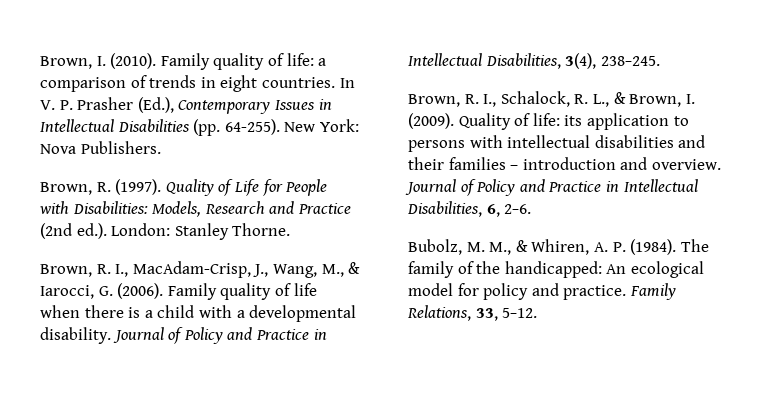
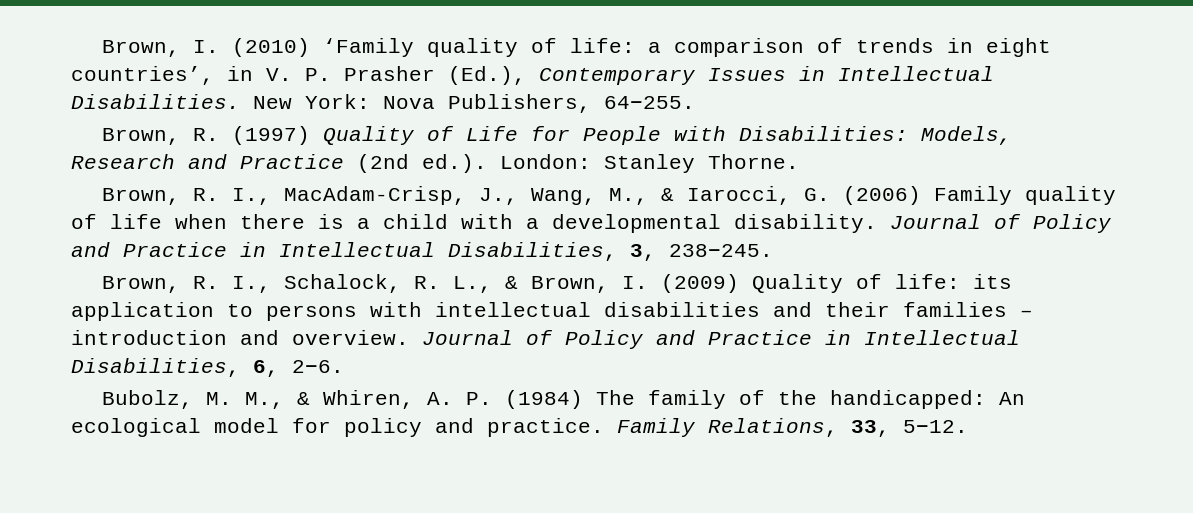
[40,53,210,70] Brown, I. (2010). Family -> [102,38,415,57] Brown, I. (2010) ‘Family
[261,77,355,88] countries. In -> [71,66,253,85] countries’, in
[117,119,280,136] Disabilities (pp. 64-255). -> [71,94,240,109] Disabilities.
[80,141,161,154] [40,179,162,195] Publishers. // Brown, R. (1997). -> [448,94,695,113] [102,126,311,145] Publishers, 64−255. // Brown, R. (1997)
[117,283,164,299] (2006). -> [843,186,922,205] (2006)
[565,53,597,69] 3(4), -> [630,244,656,261] 3,
[408,113,454,129] (2009). -> [661,274,740,293] (2009)
[630,239,677,255] (1984). -> [505,390,584,409] (1984)

